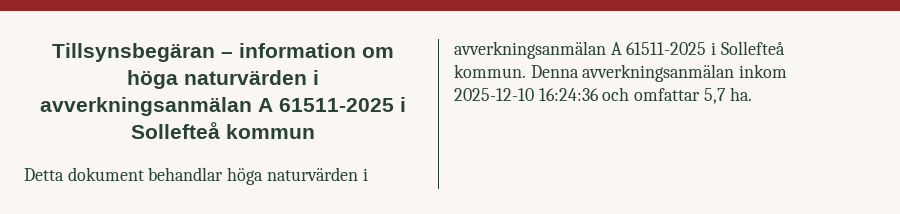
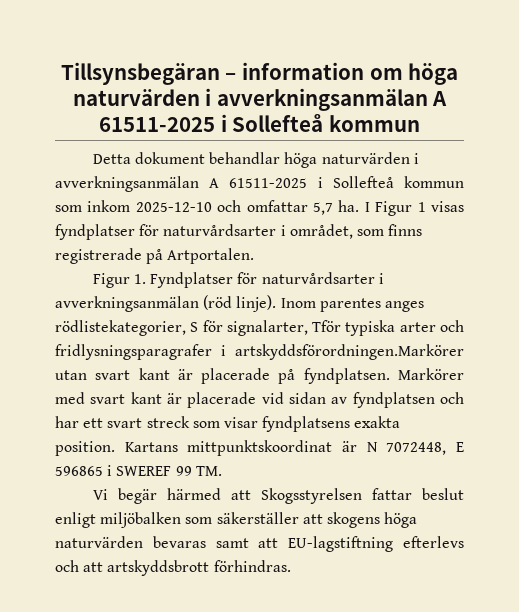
[454,64,735,82] kommun. Denna avverkningsanmälan -> [403,176,464,188] [55,205,82,212] kommun som
[538,88,599,101] 16:24:36 -> (212, 207) none
(752, 94) none -> [364,201,464,216] [55,224,423,240] [55,248,255,264] [92,272,384,288] [55,295,424,312] [55,320,464,336] [55,344,464,360] [55,368,464,384] [55,392,464,408] [55,416,401,432] [55,440,465,456] [55,465,222,476] [92,488,464,504] [55,512,418,528] [55,536,465,552] [55,560,291,576] I Figur 1 visas fyndplatser för naturvårdsarter i området, som finns registrerade på Artportalen. // Figur 1. Fyndplatser för naturvårdsarter i avverkningsanmälan (röd linje). Inom parentes anges rödlistekategorier, S för signalarter, Tför typiska arter och fridlysningsparagrafer i artskyddsförordningen.Markörer utan svart kant är placerade på fyndplatsen. Markörer med svart kant är placerade vid sidan av fyndplatsen och har ett svart streck som visar fyndplatsens exakta position. Kartans mittpunktskoordinat är N 7072448, E 596865 i SWEREF 99 TM. // Vi begär härmed att Skogsstyrelsen fattar beslut enligt miljöbalken som säkerställer att skogens höga naturvärden bevaras samt att EU-lagstiftning efterlevs och att artskyddsbrott förhindras.

